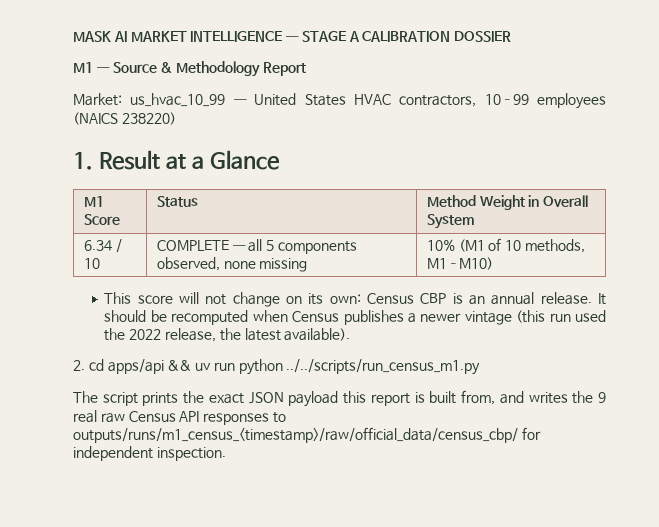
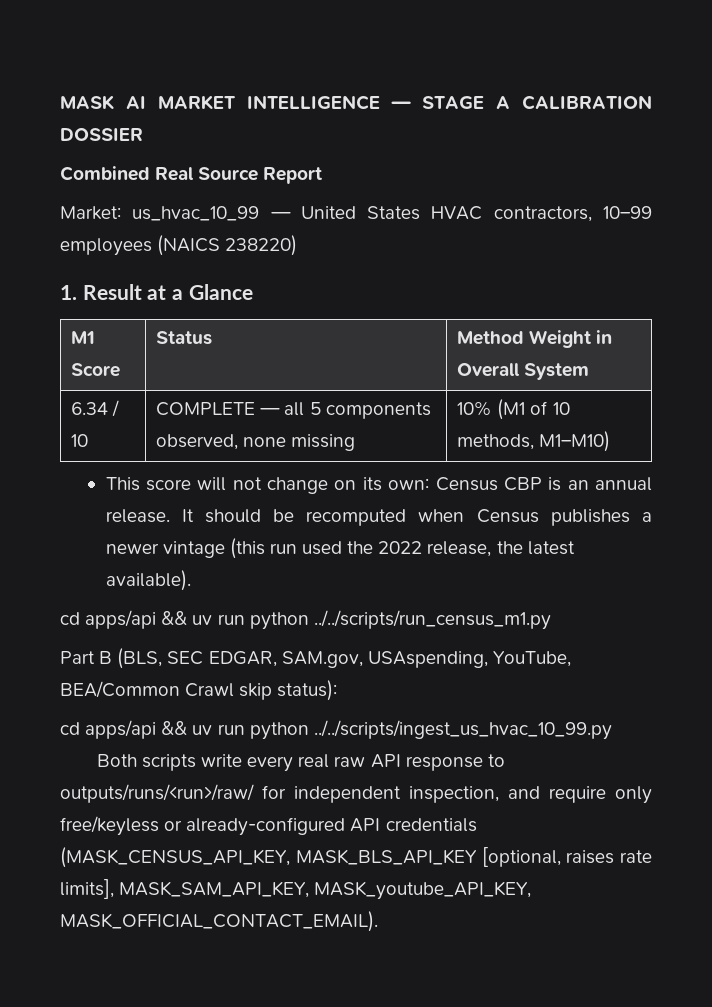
[73,61,261,77] M1 — Source & Methodology -> [60,166,259,181] Combined Real Source
[73,360,85,371] 2. -> (191, 580) none
[73,390,607,407] [73,410,286,425] [73,427,541,443] [73,446,226,461] The script prints the exact JSON payload this report is built from, and writes the 9 real raw Census API responses to outputs/runs/m1_census_<timestamp>/raw/official_data/census_cbp/ for independent inspection. -> [60,648,571,669] [60,680,338,701] [60,720,612,740] [96,754,505,772] [60,784,652,804] [60,816,477,836] [60,847,652,868] [60,879,532,900] [60,911,378,932] Part B (BLS, SEC EDGAR, SAM.gov, USAspending, YouTube, BEA/Common Crawl skip status): // cd apps/api && uv run python ../../scripts/ingest_us_hvac_10_99.py // Both scripts write every real raw API response to outputs/runs/<run>/raw/ for independent inspection, and require only free/keyless or already-configured API credentials (MASK_CENSUS_API_KEY, MASK_BLS_API_KEY [optional, raises rate limits], MASK_SAM_API_KEY, MASK_youtube_API_KEY, MASK_OFFICIAL_CONTACT_EMAIL).

